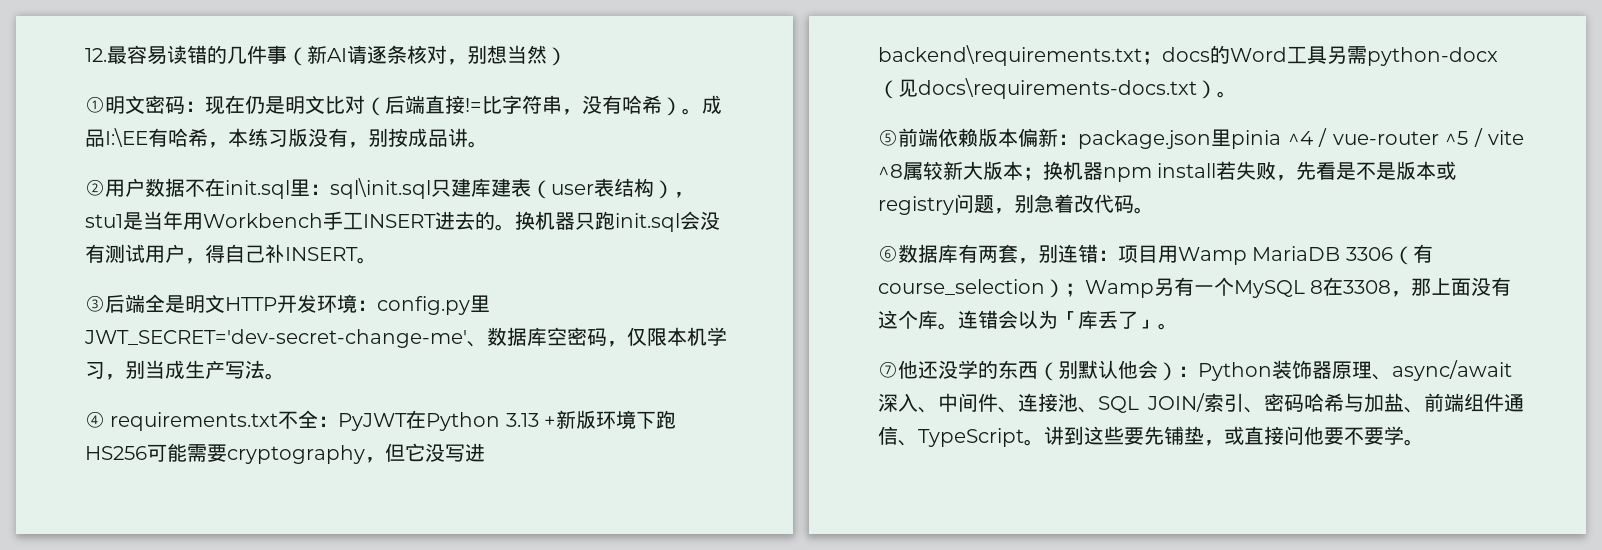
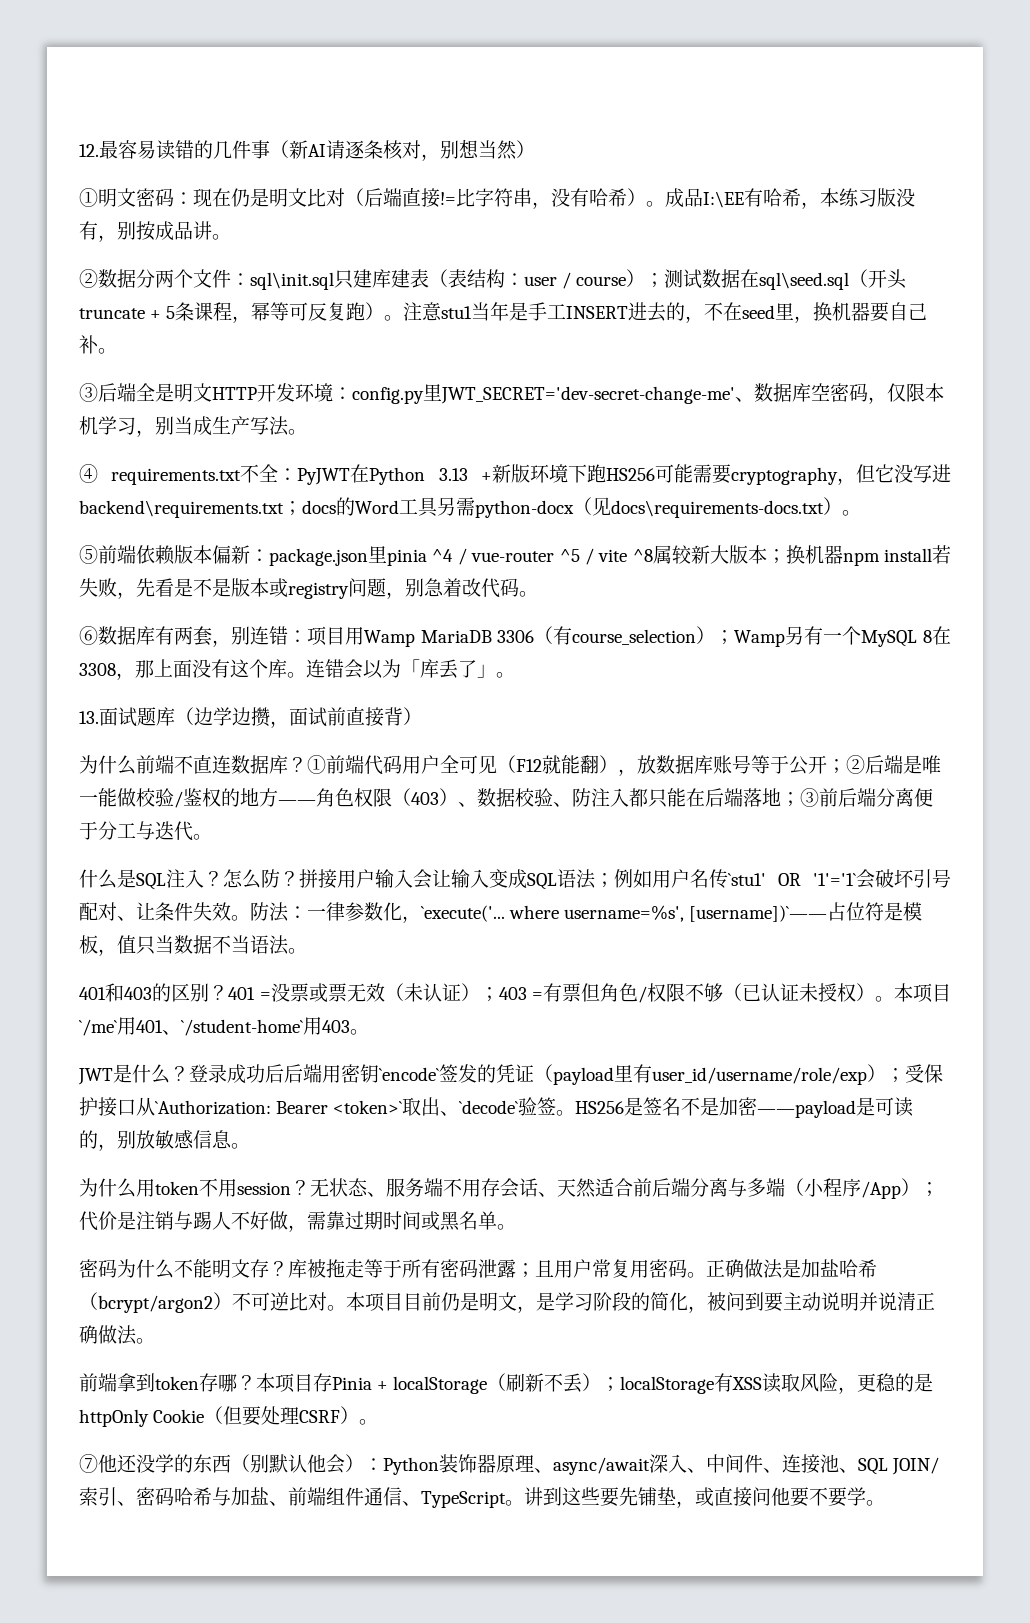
[105,178,310,199] 用户数据不在init.sql里 -> [98,269,231,288] 数据分两个文件
[551,178,694,199] [85,211,720,232] [85,244,358,264] user表结构），stu1是当年用Workbench手工INSERT进去的。换机器只跑init.sql会没有测试用户，得自己补INSERT -> [448,269,908,290] [79,302,928,323] [79,335,98,354] 表结构：user / course）；测试数据在sql\seed.sql（开头truncate + 5条课程，幂等可反复跑）。注意stu1当年是手工INSERT进去的，不在seed里，换机器要自己补
(1178, 326) none -> [79,707,422,728] [79,755,941,776] [79,788,933,808] [79,821,212,841] [79,869,951,890] [79,902,923,923] [79,935,307,956] [79,983,951,1003] [79,1017,369,1036] [78,1064,943,1085] [79,1097,914,1118] [79,1130,250,1151] [79,1178,939,1199] [79,1211,516,1232] [79,1259,877,1279] [79,1292,935,1313] [79,1325,155,1345] [79,1373,934,1394] [79,1406,379,1427] // 13.面试题库（边学边攒，面试前直接背） // 为什么前端不直连数据库？①前端代码用户全可见（F12就能翻），放数据库账号等于公开；②后端是唯一能做校验/鉴权的地方——角色权限（403）、数据校验、防注入都只能在后端落地；③前后端分离便于分工与迭代。 // 什么是SQL注入？怎么防？拼接用户输入会让输入变成SQL语法；例如用户名传`stu1' OR '1'='1`会破坏引号配对、让条件失效。防法：一律参数化，`execute('... where username=%s', [username])`——占位符是模板，值只当数据不当语法。 // 401和403的区别？401 =没票或票无效（未认证）；403 =有票但角色/权限不够（已认证未授权）。本项目`/me`用401、`/student-home`用403。 // JWT是什么？登录成功后后端用密钥`encode`签发的凭证（payload里有user_id/username/role/exp）；受保护接口从`Authorization: Bearer <token>`取出、`decode`验签。HS256是签名不是加密——payload是可读的，别放敏感信息。 // 为什么用token不用session？无状态、服务端不用存会话、天然适合前后端分离与多端（小程序/App）；代价是注销与踢人不好做，需靠过期时间或黑名单。 // 密码为什么不能明文存？库被拖走等于所有密码泄露；且用户常复用密码。正确做法是加盐哈希（bcrypt/argon2）不可逆比对。本项目目前仍是明文，是学习阶段的简化，被问到要主动说明并说清正确做法。 // 前端拿到token存哪？本项目存Pinia + localStorage（刷新不丢）；localStorage有XSS读取风险，更稳的是httpOnly Cookie（但要处理CSRF）。

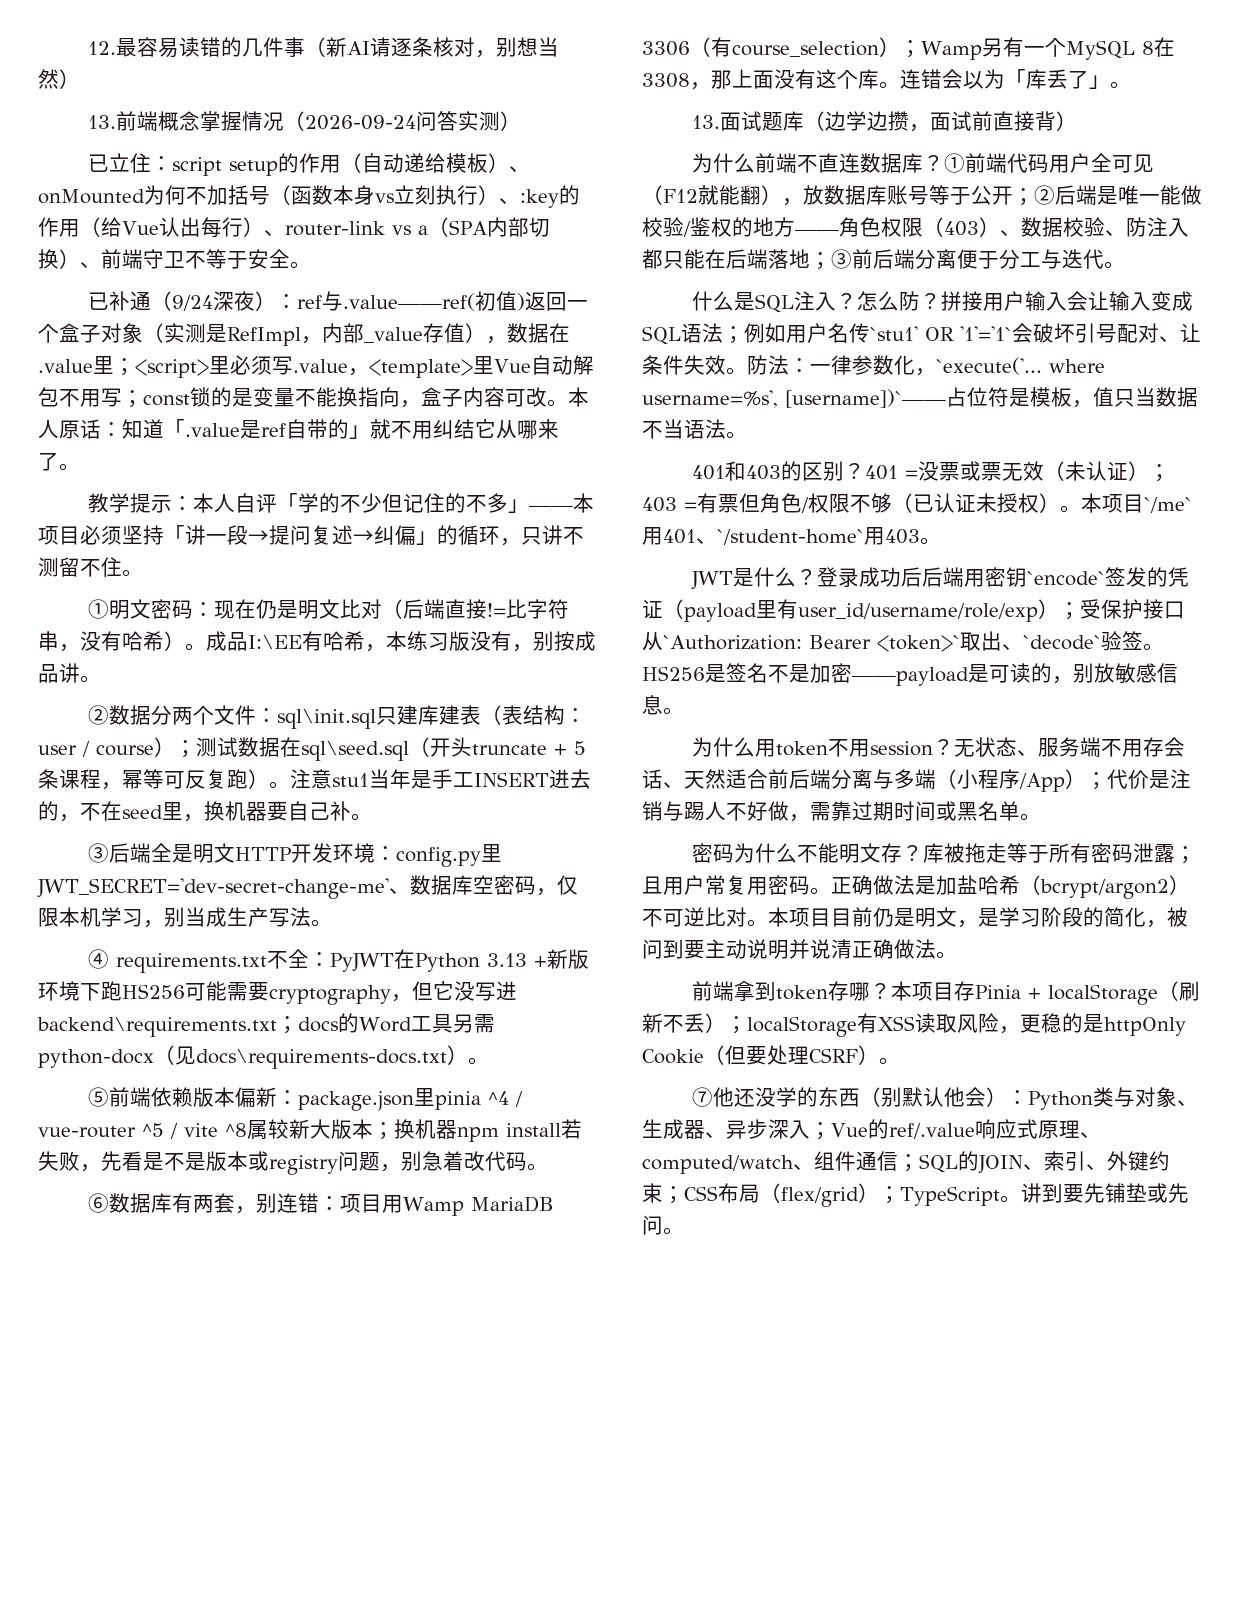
(535, 149) none -> [87,111,521,131] [87,153,530,176] [38,185,580,208] [38,217,550,238] [38,249,311,269] [87,291,588,311] [38,323,570,346] [38,355,594,378] [38,387,589,408] [38,419,559,439] [38,452,80,471] [87,493,594,513] [38,525,584,546] [38,557,143,577] // 13.前端概念掌握情况（2026-09-24问答实测） // 已立住：script setup的作用（自动递给模板）、onMounted为何不加括号（函数本身vs立刻执行）、:key的作用（给Vue认出每行）、router-link vs a（SPA内部切换）、前端守卫不等于安全。 // 已补通（9/24深夜）：ref与.value——ref(初值)返回一个盒子对象（实测是RefImpl，内部_value存值），数据在.value里；<script>里必须写.value，<template>里Vue自动解包不用写；const锁的是变量不能换指向，盒子内容可改。本人原话：知道「.value是ref自带的」就不用纠结它从哪来了。 // 教学提示：本人自评「学的不少但记住的不多」——本项目必须坚持「讲一段→提问复述→纠偏」的循环，只讲不测留不住。
[439,1454,940,1475] [79,1487,421,1506] 装饰器原理、async/await深入、中间件、连接池、SQL JOIN/索引、密码哈希与加盐、前端组件通信、 -> [1092,1087,1198,1107] [642,1119,1101,1140] [642,1151,1170,1174] [642,1183,900,1207] 类与对象、生成器、异步深入；Vue的ref/.value响应式原理、computed/watch、组件通信；SQL的JOIN、索引、外键约束；CSS布局（flex/grid）；
[562,1487,600,1506] 这些 -> (1063, 1193) none
[676,1487,866,1508] ，或直接问他要不要学 -> [1146,1183,1189,1203] [642,1215,663,1235] 或先问

